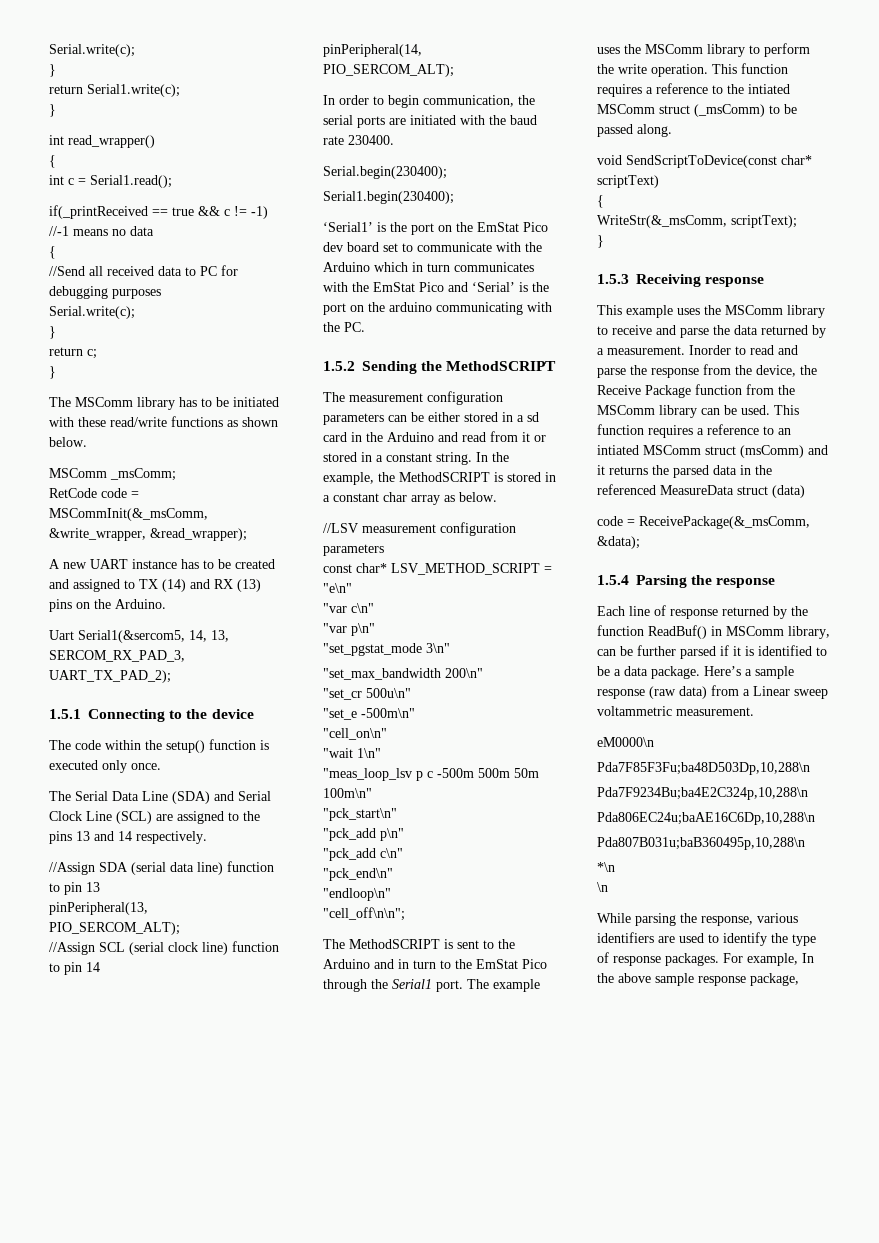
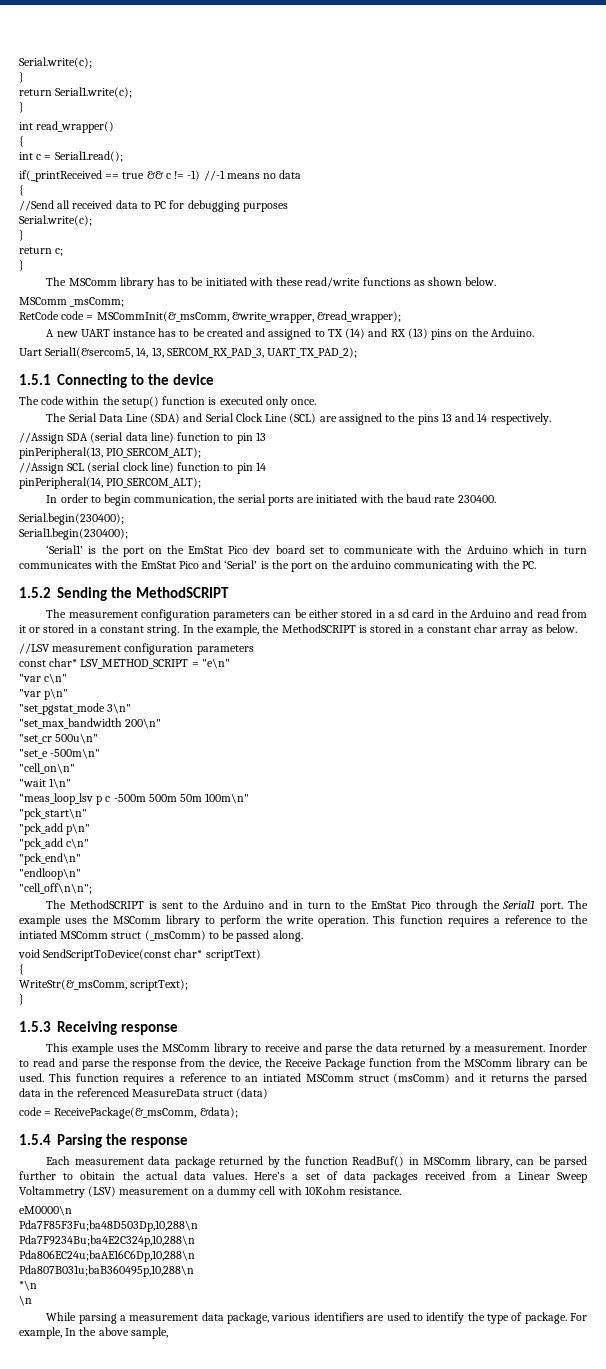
[629,605,718,619] line of response -> [74,1156,216,1168] measurement data package
[637,645,827,659] [597,666,794,679] [597,685,828,699] [597,706,754,716] further parsed if it is identified to be a data package. Here’s a sample response (raw data) from a Linear sweep voltammetric measurement. -> [554,1156,587,1168] [19,1171,588,1183] [19,1186,402,1198] parsed further to obitain the actual data values. Here’s a set of data packages received from a Linear Sweep Voltammetry (LSV) measurement on a dummy cell with 10Kohm resistance.
[680,913,753,926] the response, -> [119,1312,270,1324] a measurement data package,
[613,953,719,966] response packages. -> [524,1312,567,1324] package.
[655,973,799,986] sample response package, -> [130,1327,168,1339] sample,

